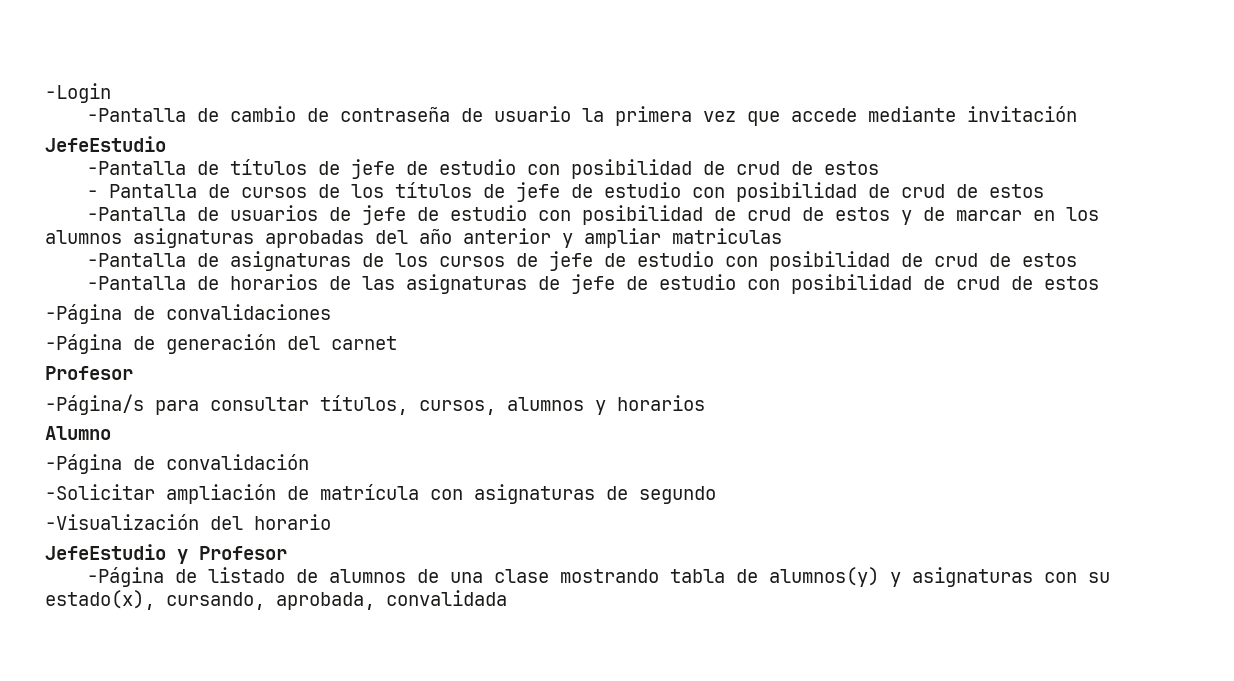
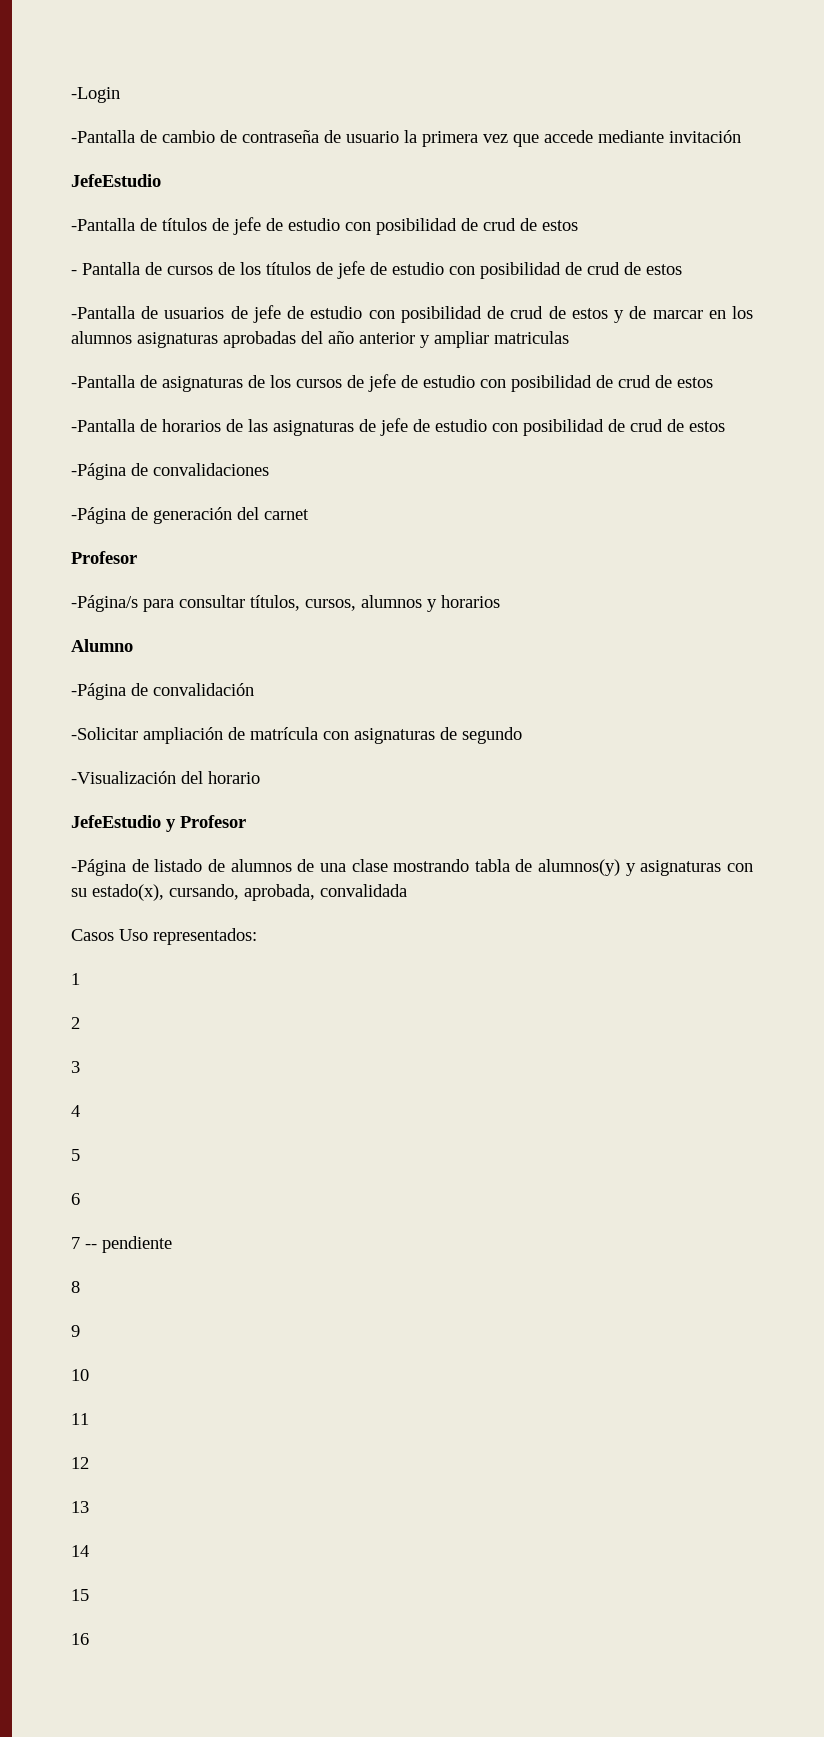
(507, 598) none -> [71,928,257,945] [71,973,80,985] [71,1017,80,1029] [71,1061,80,1073] [71,1105,80,1117] [71,1149,80,1161] [71,1193,80,1205] [71,1236,172,1253] [71,1281,80,1293] [71,1325,80,1337] [71,1369,89,1381] [71,1413,89,1425] [71,1457,89,1469] [71,1501,89,1513] [71,1545,89,1557] [71,1589,89,1601] [71,1633,89,1645] // Casos Uso representados: // 1 // 2 // 3 // 4 // 5 // 6 // 7 -- pendiente // 8 // 9 // 10 // 11 // 12 // 13 // 14 // 15 // 16

